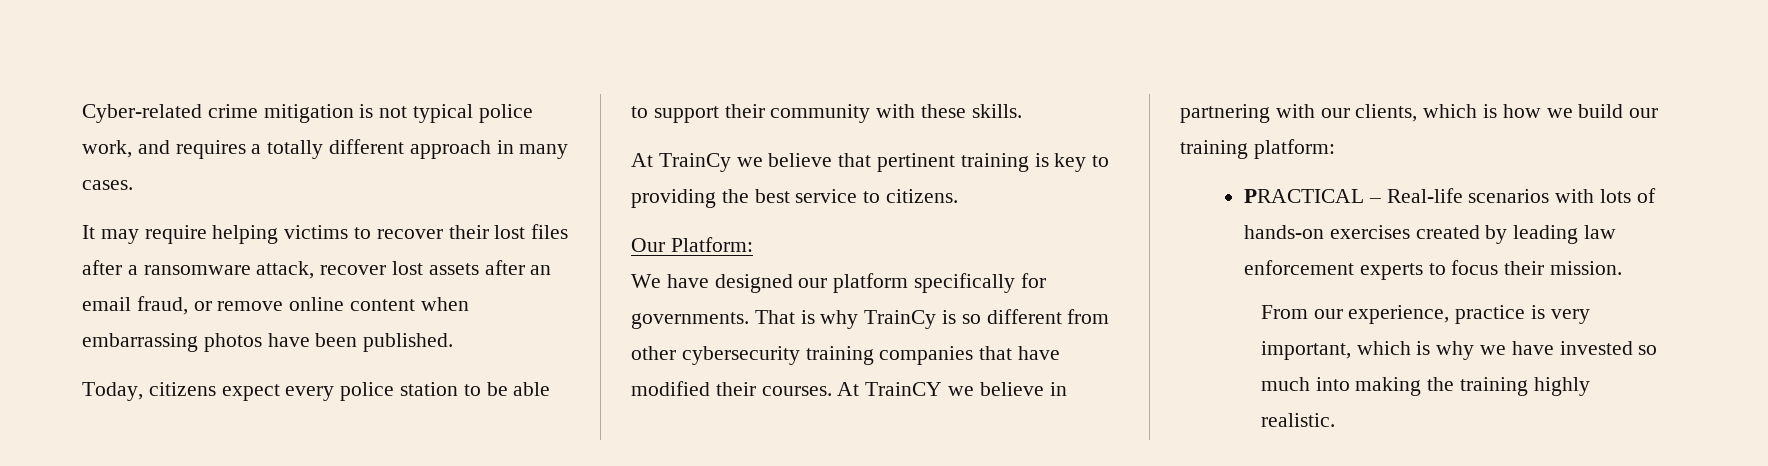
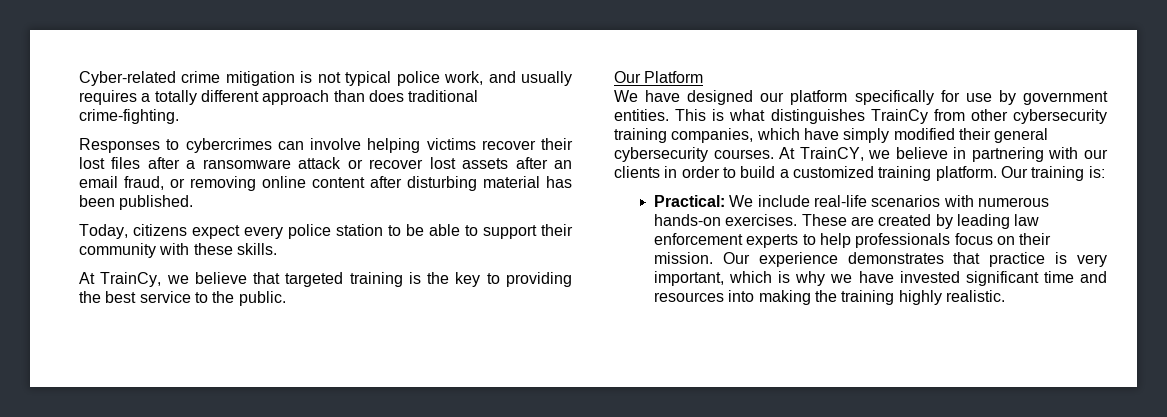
(170, 147) none -> [521,71,573,86] usually
[496,140,569,159] [82,180,133,190] [82,225,207,244] in many cases. // It may require -> [333,90,479,102] [79,109,179,124] [79,138,361,153] than does traditional crime-fighting. // Responses to cybercrimes can involve
[354,227,372,239] to -> (476, 144) none
[256,261,315,279] attack, -> [298,157,363,169] attack or
[217,301,284,311] remove -> [190,176,256,191] removing
[420,297,469,311] [82,333,310,352] when embarrassing photos have -> [370,176,572,191] after disturbing material has
[658,153,731,172] TrainCy -> [100,272,162,287] TrainCy,
[877,153,956,172] pertinent -> [285,272,344,287] targeted
(1049, 160) none -> [427,272,450,284] the
[886,189,959,203] [631,237,753,252] citizens. // Our Platform: -> [212,291,286,306] [614,71,704,83] the public. // Our Platform
[631,309,1110,329] [631,346,1061,365] [631,381,756,396] governments. That is why TrainCy is so different from other cybersecurity training companies that have modified their -> [965,90,1108,105] [614,109,1107,124] [614,128,1049,143] [614,147,708,162] use by government entities. This is what distinguishes TrainCy from other cybersecurity training companies, which have simply modified their general cybersecurity
[865,382,943,396] TrainCY -> [799,147,864,161] TrainCY,
[1355,104,1659,122] [1180,139,1335,159] [1244,188,1656,203] [1244,225,1410,239] clients, which is how we build our training platform: // PRACTICAL – Real-life scenarios with lots of hands-on exercises -> [614,166,1105,181] [654,195,1049,207] [654,214,874,226] clients in order to build a customized training platform. Our training is: // Practical: We include real-life scenarios with numerous hands-on exercises. These are
[1451,260,1623,275] [1260,305,1450,324] focus their mission. // From our experience, -> [819,233,1052,248] [654,252,981,267] help professionals focus on their mission. Our experience demonstrates that
[1638,345,1658,355] [1260,377,1310,391] so much -> [965,271,1107,286] [654,292,725,302] significant time and resources

